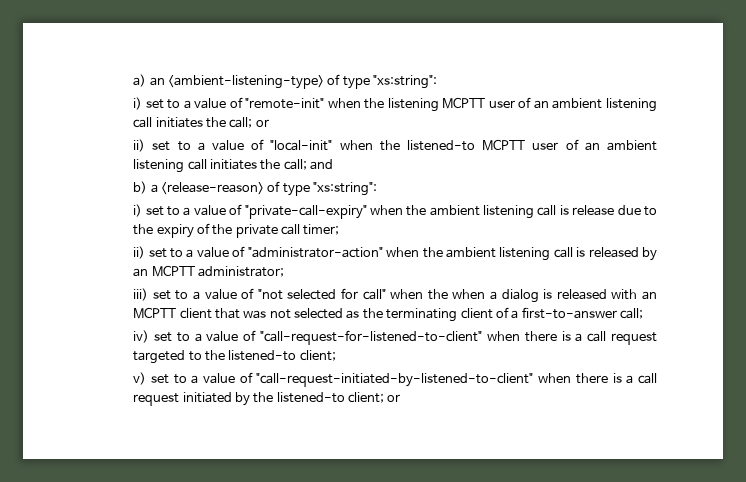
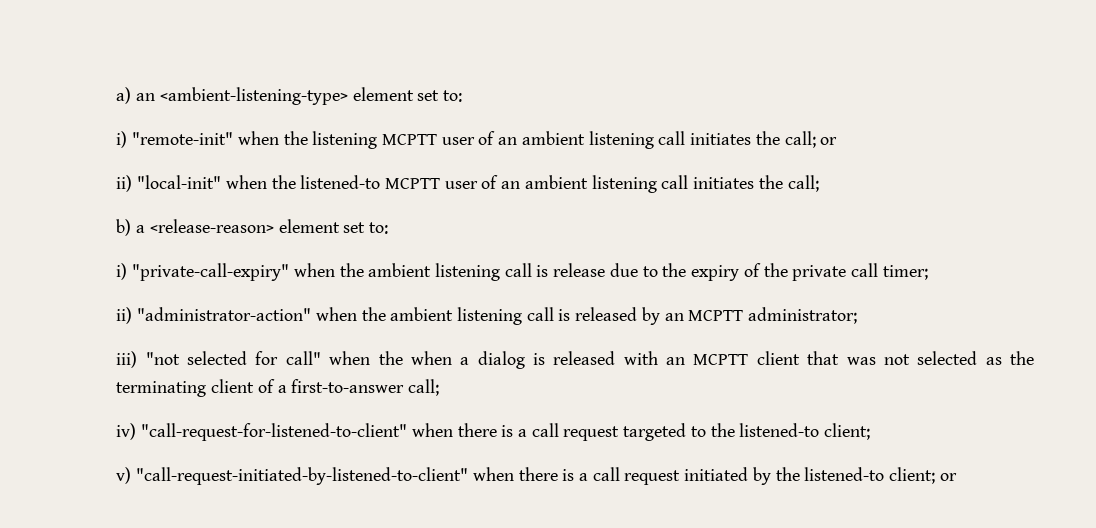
[327,74,438,89] [133,97,243,110] of type "xs:string": // i) set to a value of -> [352,87,462,102] [116,131,128,148] element set to: // i)
[152,139,265,151] set to a value of -> (133, 183) none
[310,159,334,170] and -> (819, 183) none
[267,181,378,196] [133,204,243,217] of type "xs:string": // i) set to a value of -> [278,219,388,234] [116,263,128,280] element set to: // i)
[148,246,246,258] set to a value of -> (133, 315) none
[152,288,255,300] set to a value of -> (138, 359) none
[154,330,257,342] set to a value of -> (137, 431) none
[150,372,253,384] set to a value of -> (132, 475) none

